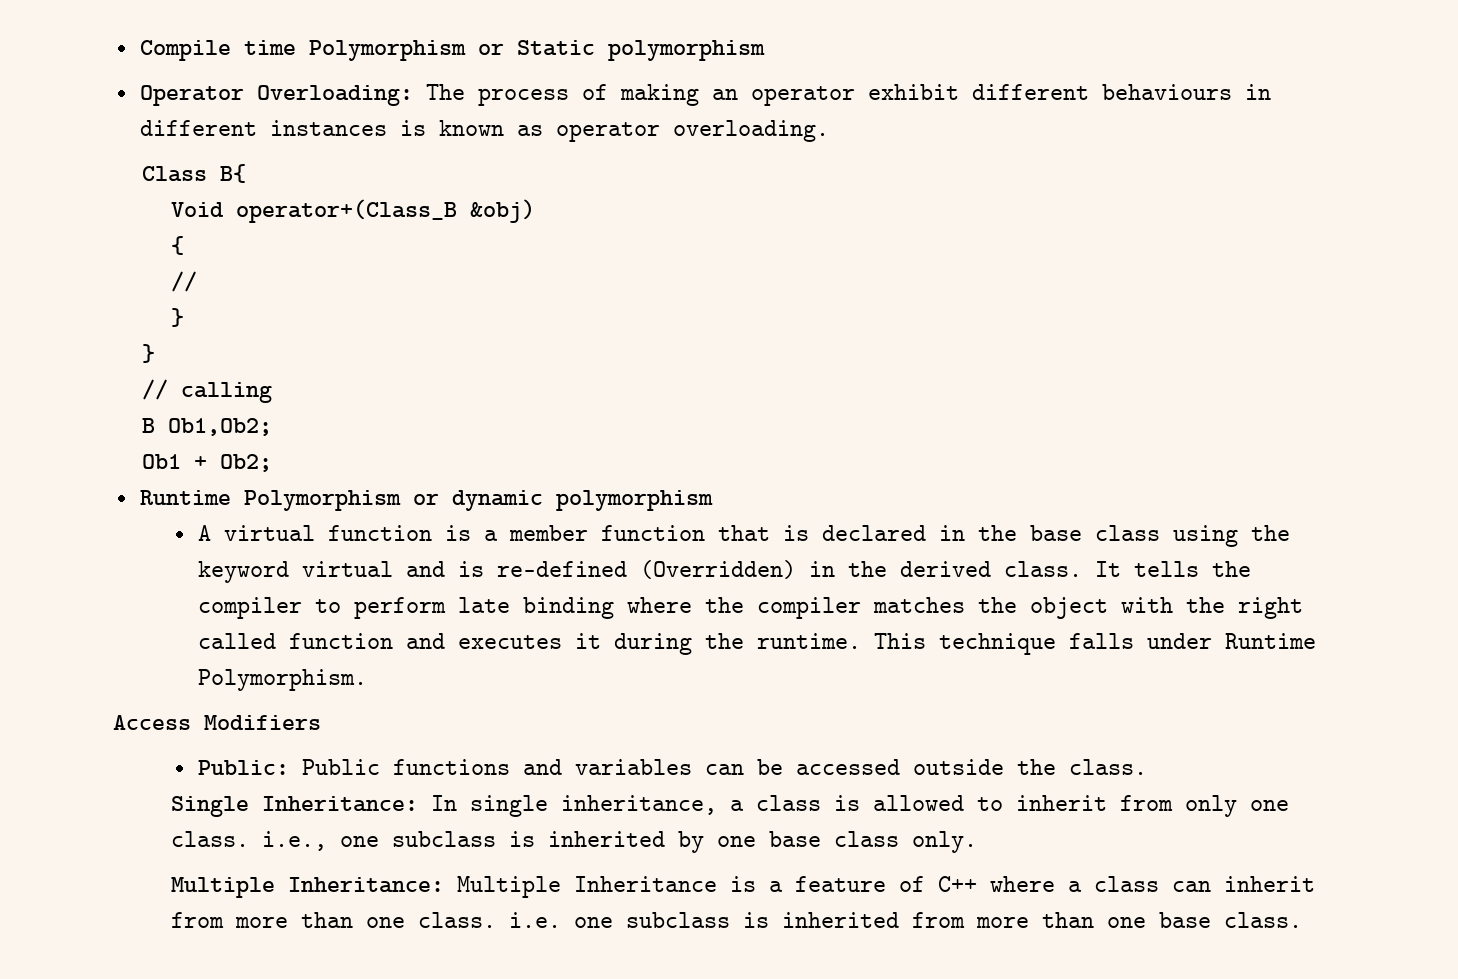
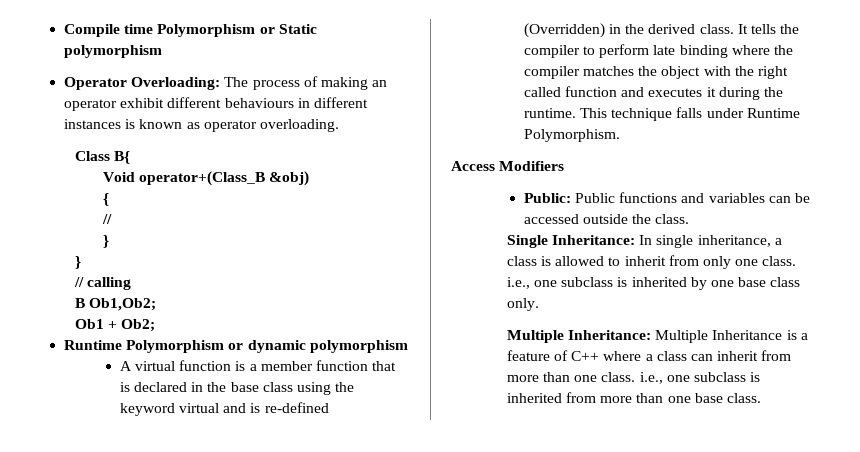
[509,912,562,928] i.e. -> [639,372,663,384] i.e.,

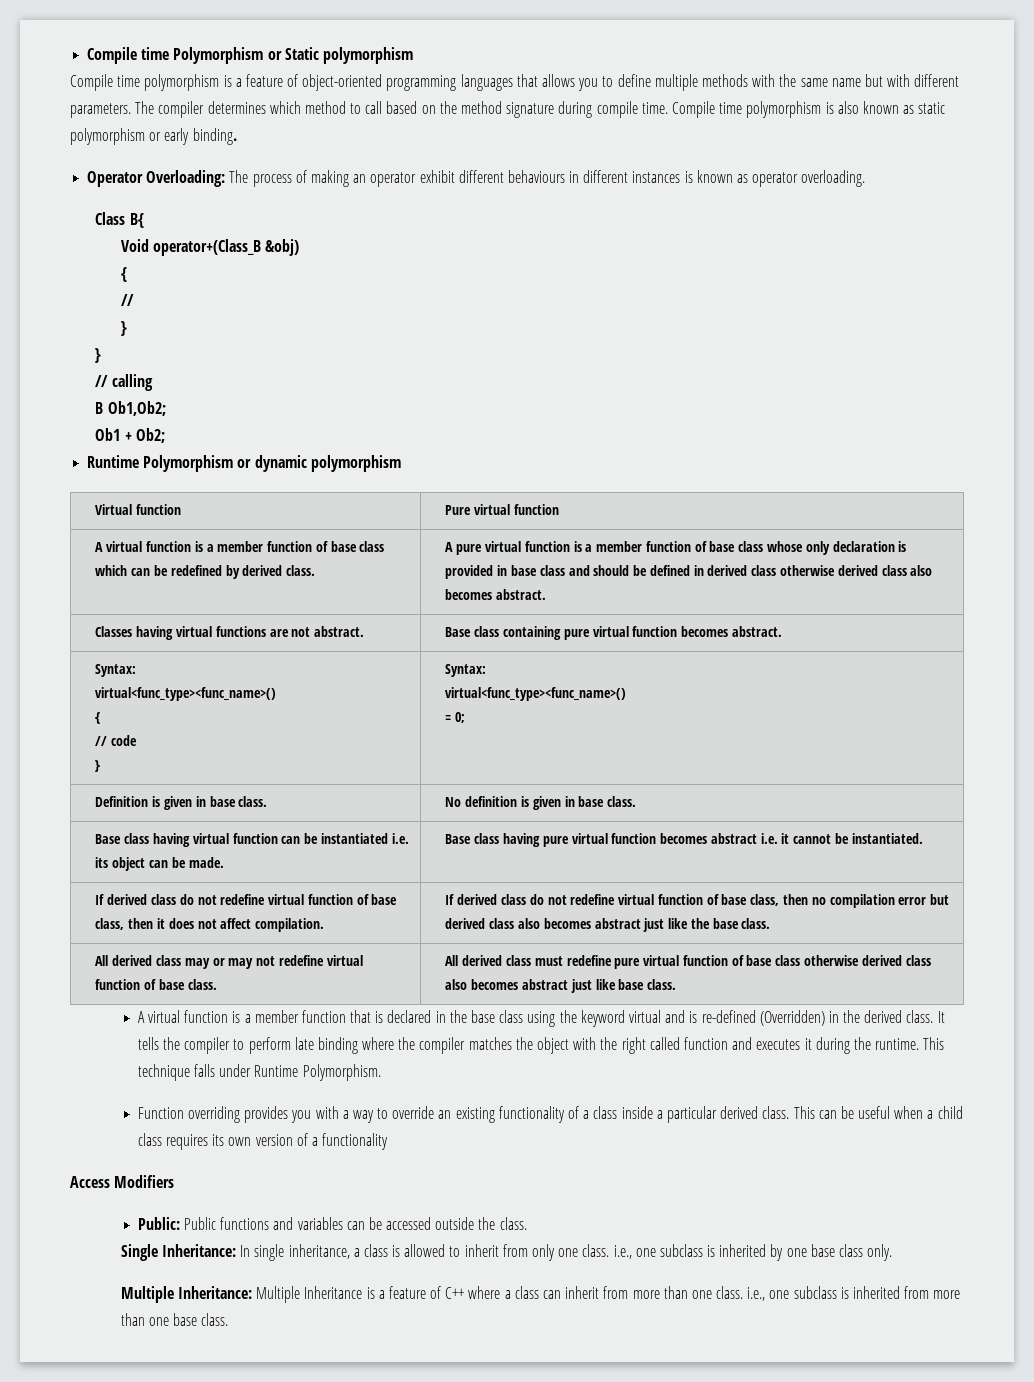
(163, 51) none -> [70,74,960,91] [70,101,946,118] [70,128,237,145] // Compile time polymorphism is a feature of object-oriented programming languages that allows you to define multiple methods with the same name but with different parameters. The compiler determines which method to call based on the method signature during compile time. Compile time polymorphism is also known as static polymorphism or early binding.
(408, 346) none -> [95,504,182,515] [445,504,559,515] [95,541,385,552] [95,565,316,579] [445,541,907,555] [445,565,933,579] [445,589,547,600] [95,626,365,640] [445,626,782,640] [95,664,137,677] [95,687,277,701] [95,712,101,724] [95,735,138,746] [95,760,101,772] [445,664,487,677] [445,687,627,701] [445,712,466,723] [95,796,268,810] [445,796,637,810] [95,833,409,847] [95,857,224,871] [445,833,923,847] [95,894,398,905] [95,918,325,932] [445,894,950,908] [445,918,771,932] [95,955,363,969] [95,979,217,990] [445,955,931,969] [445,979,677,993] // Virtual function | Pure virtual function // A virtual function is a member function of base class which can be redefined by derived class. | A pure virtual function is a member function of base class whose only declaration is provided in base class and should be defined in derived class otherwise derived class also becomes abstract. // Classes having virtual functions are not abstract. | Base class containing pure virtual function becomes abstract. // Syntax: // virtual<func_type><func_name>() // { // // code // } | Syntax: // virtual<func_type><func_name>() // = 0; // Definition is given in base class. | No definition is given in base class. // Base class having virtual function can be instantiated i.e. its object can be made. | Base class having pure virtual function becomes abstract i.e. it cannot be instantiated. // If derived class do not redefine virtual function of base class, then it does not affect compilation. | If derived class do not redefine virtual function of base class, then no compilation error but derived class also becomes abstract just like the base class. // All derived class may or may not redefine virtual function of base class. | All derived class must redefine pure virtual function of base class otherwise derived class also becomes abstract just like base class.
(620, 135) none -> [137,1106,963,1123] [137,1133,389,1150] // Function overriding provides you with a way to override an existing functionality of a class inside a particular derived class. This can be useful when a child class requires its own version of a functionality

